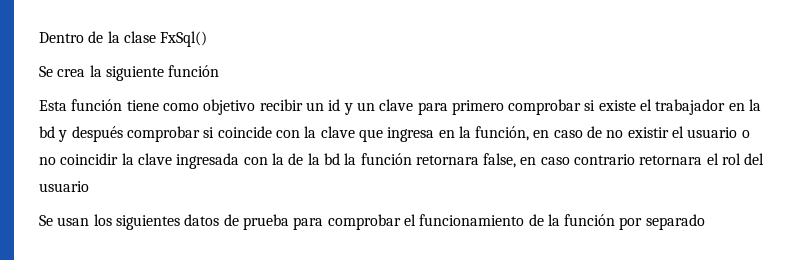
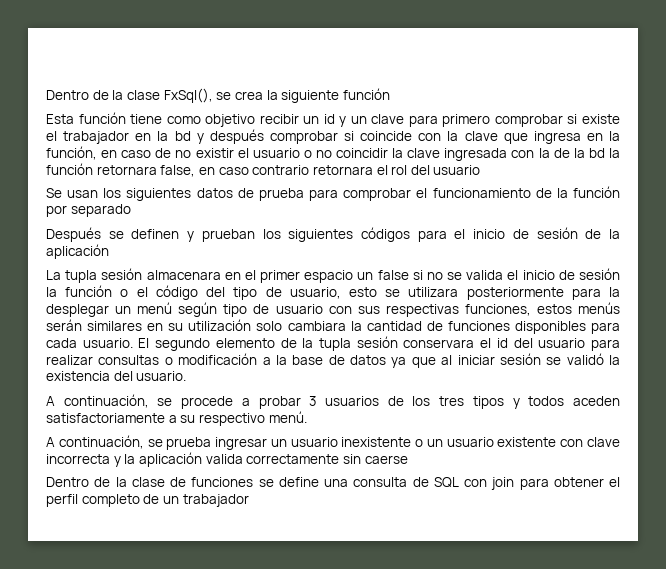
[39,31,208,47] [39,66,53,77] Dentro de la clase FxSql() // Se -> [46,88,232,103] Dentro de la clase FxSql(), se
(705, 222) none -> [46,227,620,242] [46,244,109,259] [46,268,620,283] [46,285,620,300] [46,302,620,317] [46,319,620,334] [46,336,621,351] [46,353,620,368] [46,371,187,381] [46,394,620,409] [46,411,307,426] [46,435,620,450] [46,452,408,467] [46,477,620,490] [46,494,249,507] // Después se definen y prueban los siguientes códigos para el inicio de sesión de la aplicación // La tupla sesión almacenara en el primer espacio un false si no se valida el inicio de sesión la función o el código del tipo de usuario, esto se utilizara posteriormente para la desplegar un menú según tipo de usuario con sus respectivas funciones, estos menús serán similares en su utilización solo cambiara la cantidad de funciones disponibles para cada usuario. El segundo elemento de la tupla sesión conservara el id del usuario para realizar consultas o modificación a la base de datos ya que al iniciar sesión se validó la existencia del usuario. // A continuación, se procede a probar 3 usuarios de los tres tipos y todos aceden satisfactoriamente a su respectivo menú. // A continuación, se prueba ingresar un usuario inexistente o un usuario existente con clave incorrecta y la aplicación valida correctamente sin caerse // Dentro de la clase de funciones se define una consulta de SQL con join para obtener el perfil completo de un trabajador

